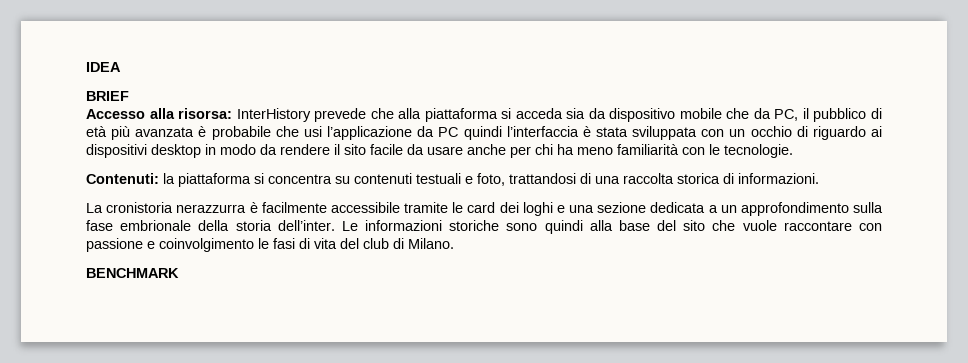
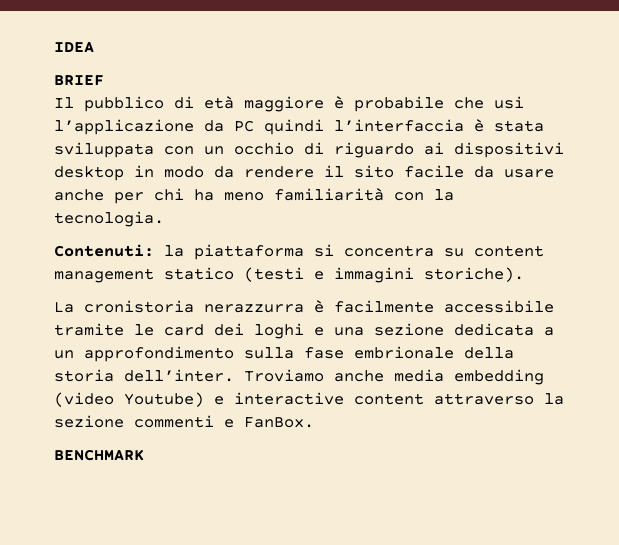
[86,108,809,122] Accesso alla risorsa: InterHistory prevede che alla piattaforma si acceda sia da dispositivo mobile che da PC, il -> [54,97,74,108] Il
[111,126,195,140] più avanzata -> [244,96,324,112] maggiore
[709,144,793,158] le tecnologie. -> [434,189,454,201] [54,211,164,227] la tecnologia.
[354,173,819,186] contenuti testuali e foto, trattandosi di una raccolta storica di informazioni. -> [474,245,544,257] [54,267,524,283] content management statico (testi e immagini storiche).
[341,220,882,234] [86,238,454,252] Le informazioni storiche sono quindi alla base del sito che vuole raccontare con passione e coinvolgimento le fasi di vita del club di Milano. -> [244,369,544,385] [54,392,564,407] [54,415,314,428] Troviamo anche media embedding (video Youtube) e interactive content attraverso la sezione commenti e FanBox.

